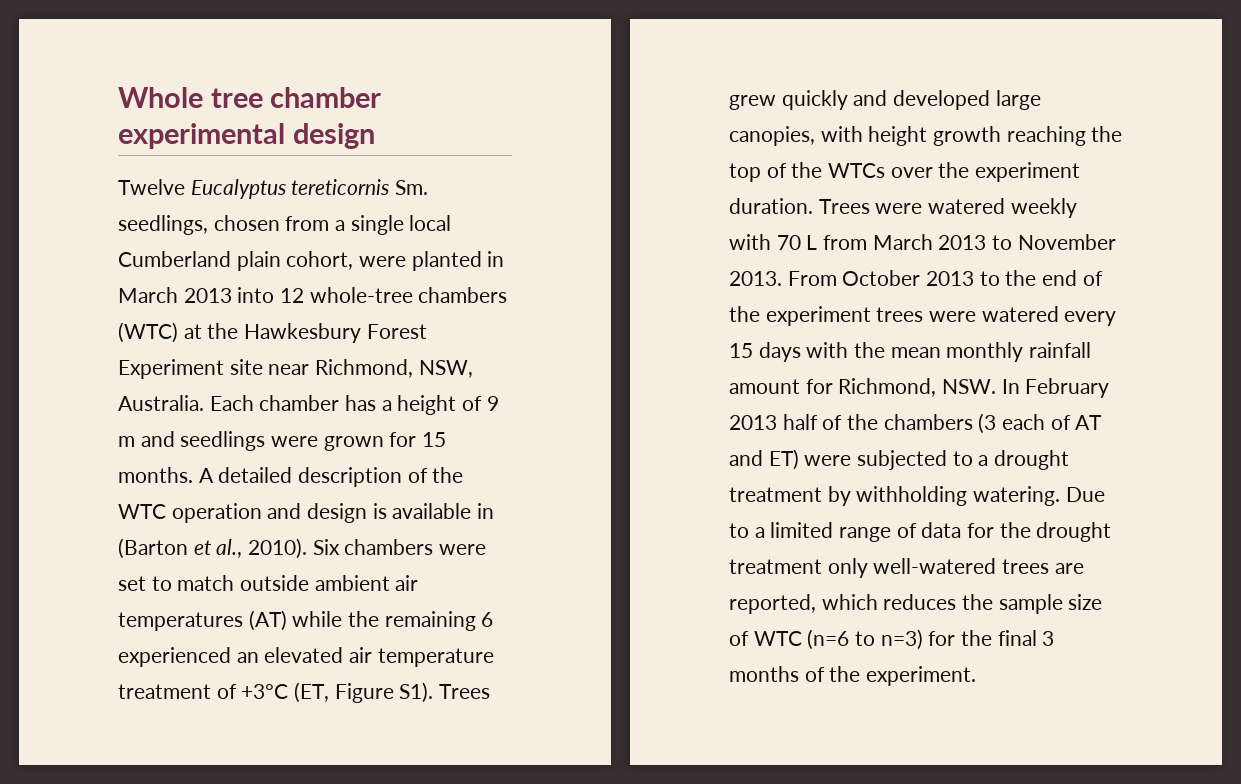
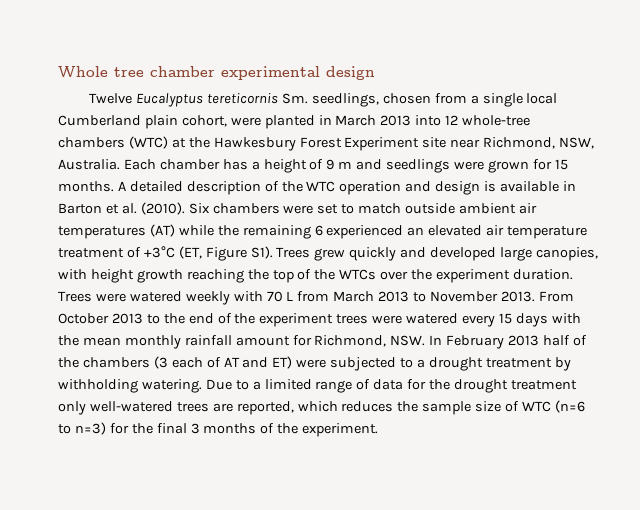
[118,538,308,559] (Barton et al., 2010). -> [58,202,185,215] Barton et al. (2010).

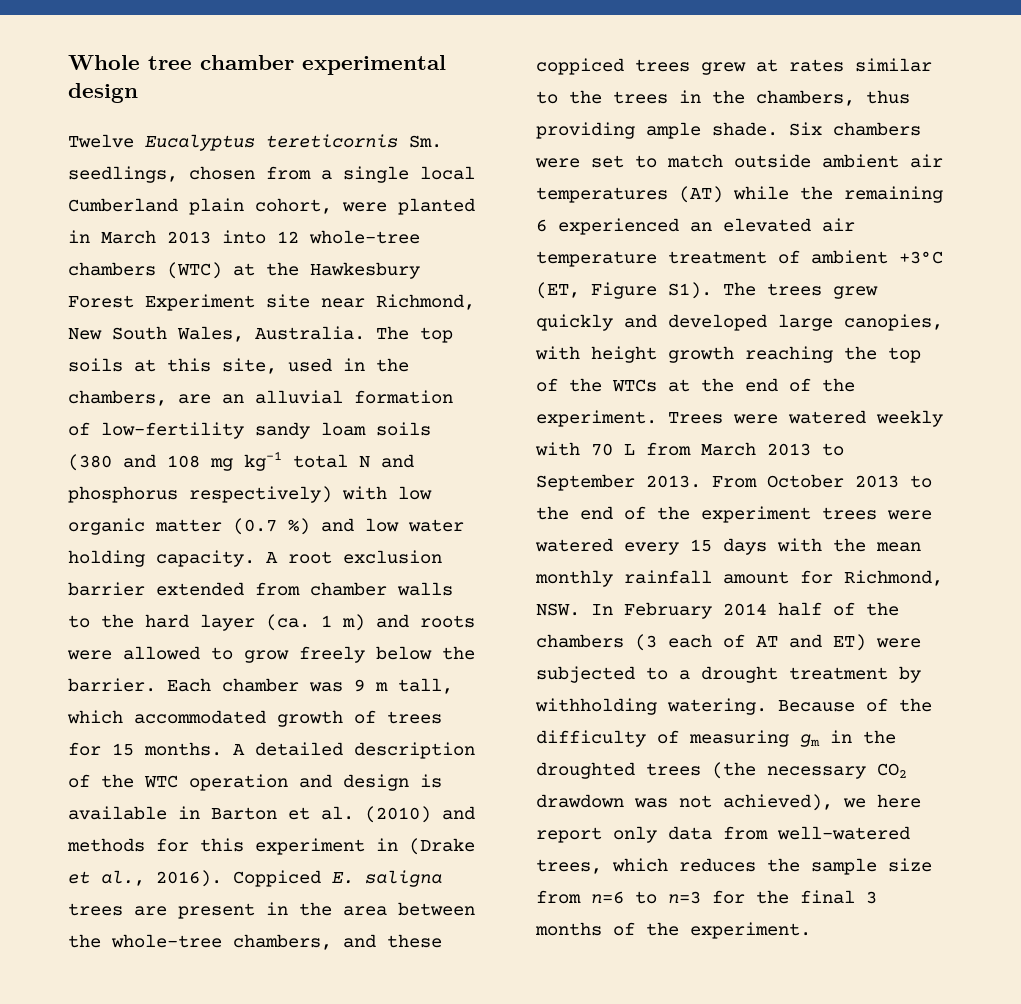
[559,137,595,149] [58,159,529,173] NSW, Australia. Each chamber has a height of 9 m and seedlings were grown -> [68,326,453,343] [68,358,409,374] [68,390,453,406] [68,422,431,439] [68,451,414,471] [68,486,432,503] [68,518,464,535] [68,550,442,567] [68,582,453,596] [68,614,475,631] [67,646,475,663] [68,678,453,694] [67,710,442,727] New South Wales, Australia. The top soils at this site, used in the chambers, are an alluvial formation of low-fertility sandy loam soils (380 and 108 mg kg-1 total N and phosphorus respectively) with low organic matter (0.7 %) and low water holding capacity. A root exclusion barrier extended from chamber walls to the hard layer (ca. 1 m) and roots were allowed to grow freely below the barrier. Each chamber was 9 m tall, which accommodated growth of trees
[140,202,185,215] (2010). -> [365,806,475,823] [67,838,475,855] [68,870,442,887] [68,902,475,919] [68,934,442,950] [536,58,932,75] [536,90,910,106] [536,122,778,139] (2010) and methods for this experiment in (Drake et al., 2016). Coppiced E. saligna trees are present in the area between the whole-tree chambers, and these coppiced trees grew at rates similar to the trees in the chambers, thus providing ample shade.
(141, 252) none -> [811,250,888,264] ambient
[276,247,311,258] Trees -> [723,282,822,296] The trees
[380,269,573,283] over the experiment duration. -> [668,378,855,392] [536,410,657,427] at the end of the experiment.
[430,291,499,302] November -> [536,474,635,491] September
[508,335,540,346] 2013 -> [723,603,767,616] 2014
[205,379,577,393] [58,401,294,415] Due to a limited range of data for the drought treatment only well-watered trees are reported, -> [778,698,932,712] [536,730,896,747] [536,762,907,779] [536,794,921,811] [536,826,910,843] [536,859,602,874] Because of the difficulty of measuring gm in the droughted trees (the necessary CO2 drawdown was not achieved), we here report only data from well-watered trees,
[505,400,585,413] [58,422,106,435] of WTC (n=6 to n=3) -> [536,890,701,904] from n=6 to n=3

